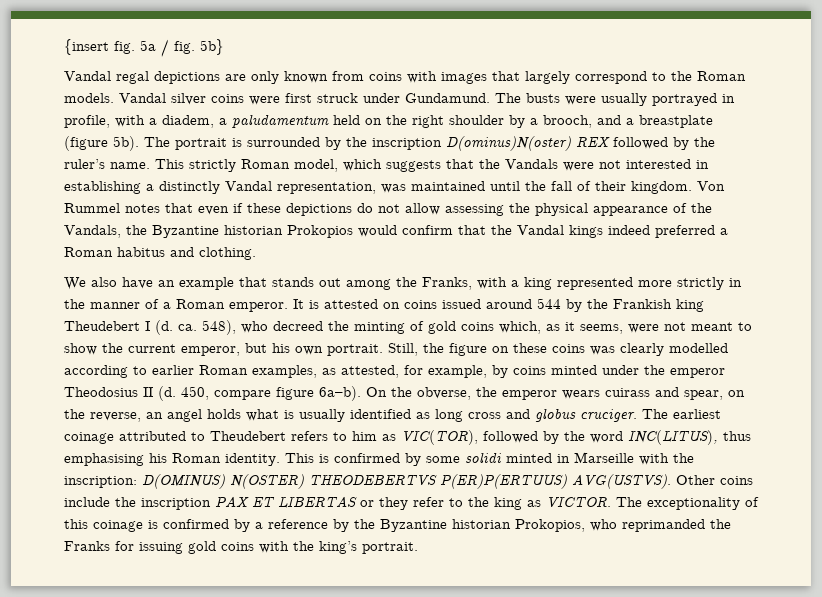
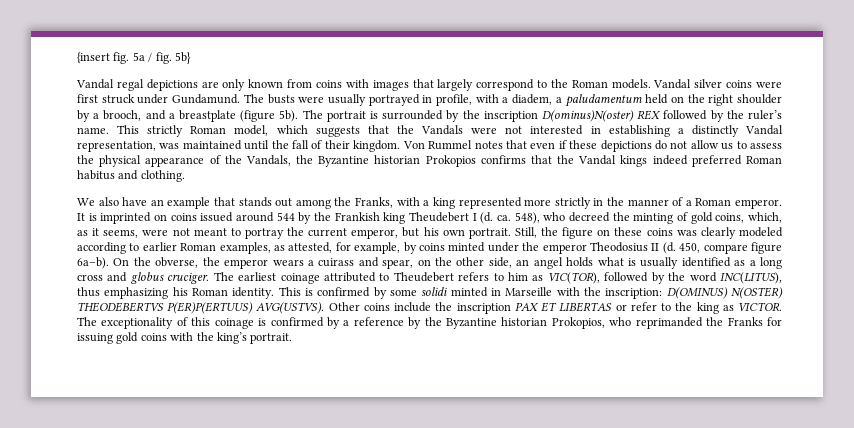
[445,204,504,216] assessing -> [721,141,782,150] us to assess
[358,225,453,237] would confirm -> [480,155,526,164] confirms
[720,228,728,235] a -> (742, 161) none
[324,299,378,309] attested -> [100,212,152,224] imprinted
[461,322,494,331] coins -> [715,213,745,223] coins,
[64,343,97,355] show -> [244,228,284,239] portray
[669,343,728,353] modelled -> [739,227,784,237] modeled
(600, 394) none -> [307,260,314,266] a
[90,412,141,422] reverse, -> [456,257,512,268] other side,
(430, 415) none -> [749,260,756,266] a
[64,453,144,466] emphasising -> [104,287,169,299] emphasizing
[379,497,408,510] they -> (627, 307) none

